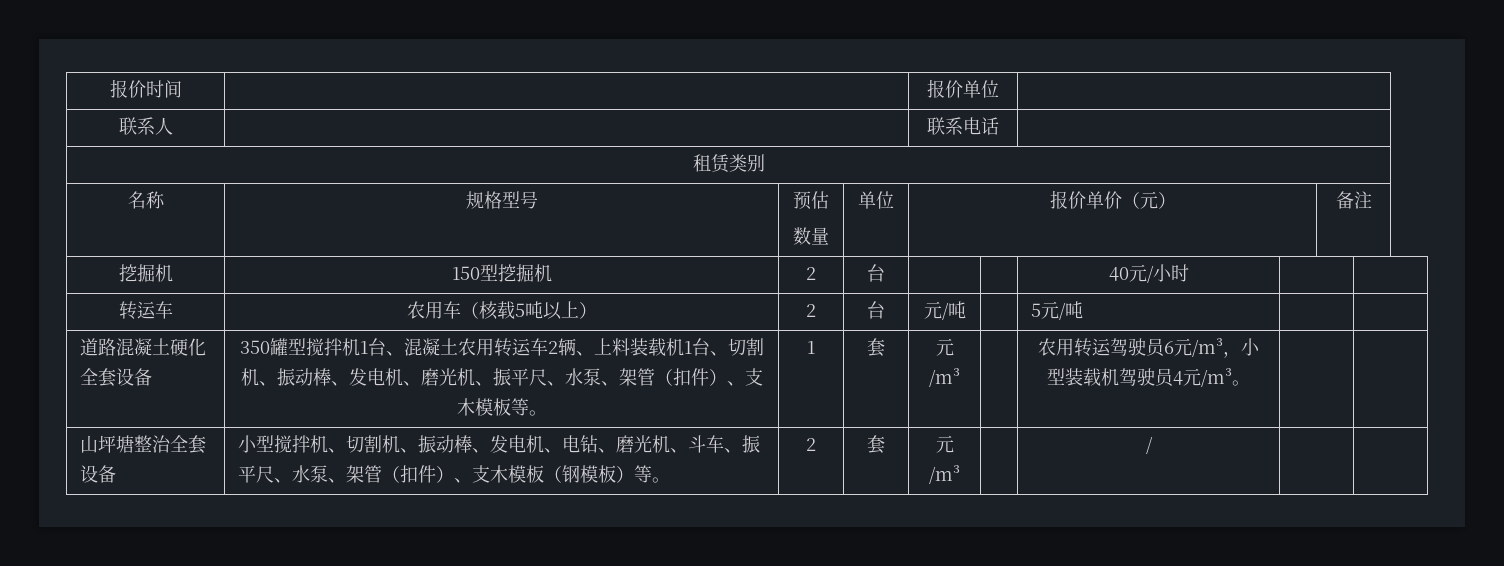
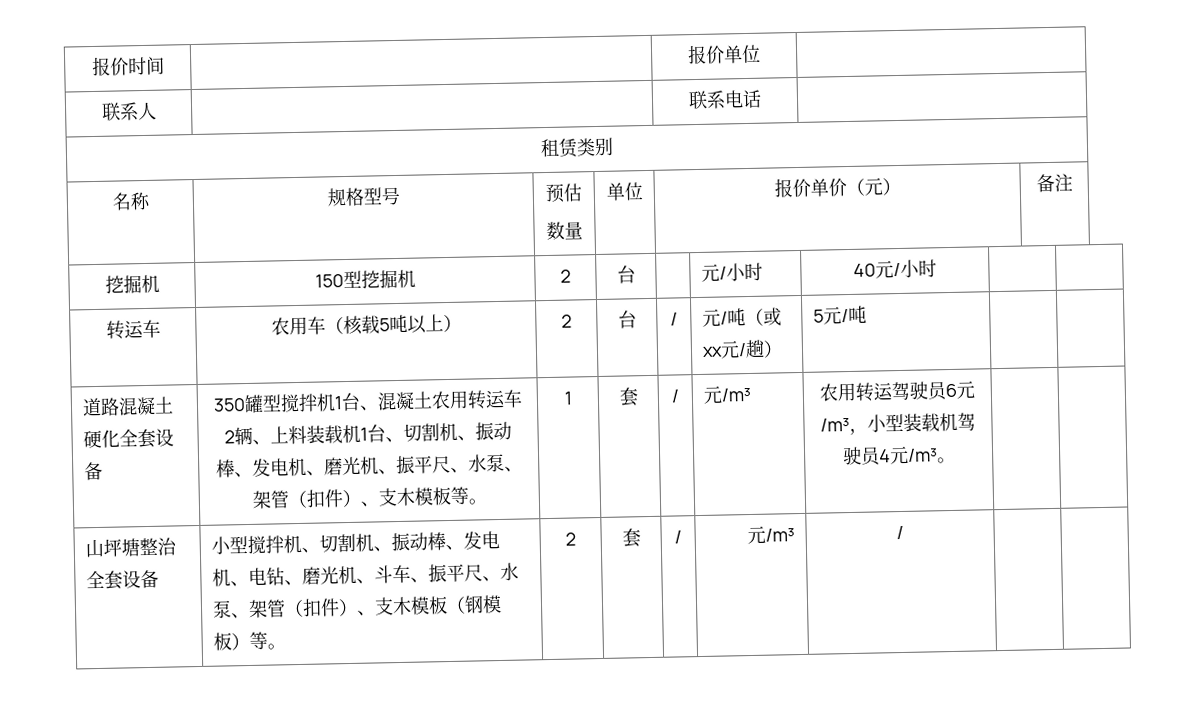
(885, 273) none -> [701,262,764,282] 元/小时
[923,301,966,320] | 元/吨 | -> [670,312,678,326] [702,307,783,327] [702,339,784,359] | / | 元/吨（或xx元/趟）
[935,338,954,356] [929,368,960,387] | 元/m³ | | -> [671,389,680,403] [703,385,752,404] | / | 元/m³ |
[935,435,954,453] [929,465,960,484] | 元/m³ | | -> [674,530,682,544] [746,525,795,545] | / | 元/m³ |

